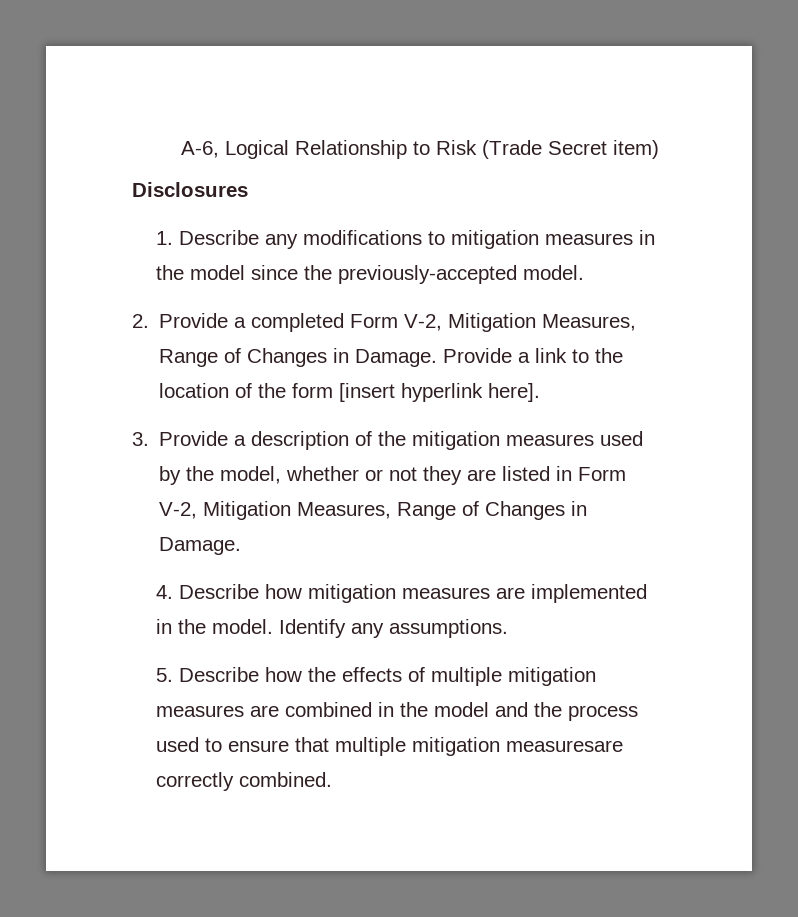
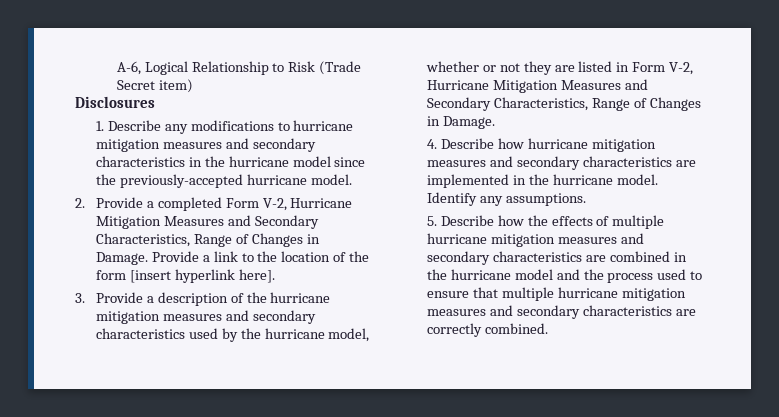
[451,230,656,249] [156,265,185,280] mitigation measures in the -> [293,120,354,131] [95,138,316,152] [95,156,289,167] hurricane mitigation measures and secondary characteristics in the hurricane
(518, 274) none -> [246,174,307,185] hurricane
[448,313,637,332] Mitigation Measures, -> [290,198,353,208] [95,215,319,229] [95,233,190,247] Hurricane Mitigation Measures and Secondary Characteristics,
[412,431,595,450] mitigation measures -> [270,292,331,303] [95,310,316,324] [95,328,185,339] hurricane mitigation measures and secondary characteristics
(215, 473) none -> [264,328,325,339] hurricane
[203,501,392,520] Mitigation Measures, -> [426,79,648,93] [426,97,588,111] Hurricane Mitigation Measures and Secondary Characteristics,
[308,584,491,603] mitigation measures -> [527,138,656,152] [426,156,672,170] hurricane mitigation measures and secondary characteristics
(207, 626) none -> [552,174,613,185] hurricane
[508,667,597,686] [156,705,245,717] mitigation measures -> [426,233,644,247] [426,251,582,265] hurricane mitigation measures and secondary characteristics
(429, 709) none -> [450,269,511,280] hurricane
[412,737,624,756] mitigation measuresare -> [557,287,686,301] [426,305,696,319] hurricane mitigation measures and secondary characteristics are

